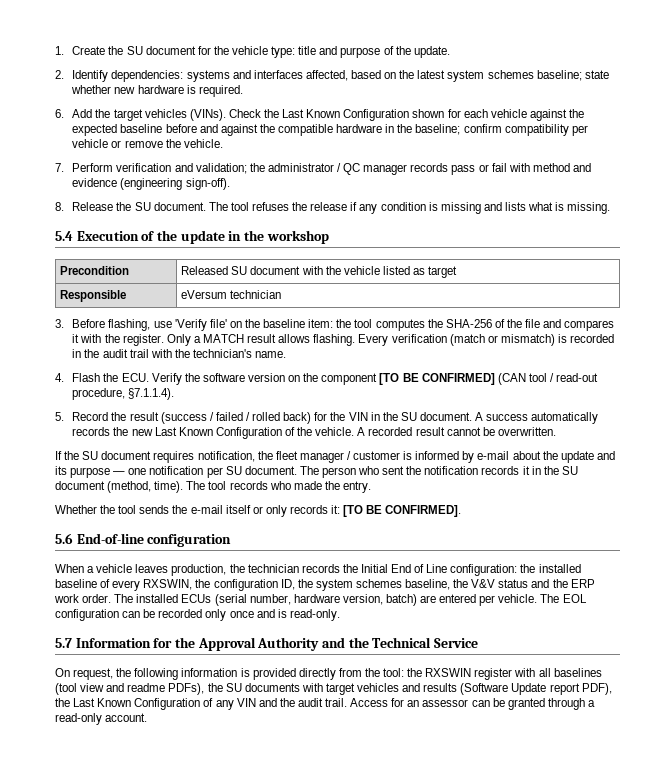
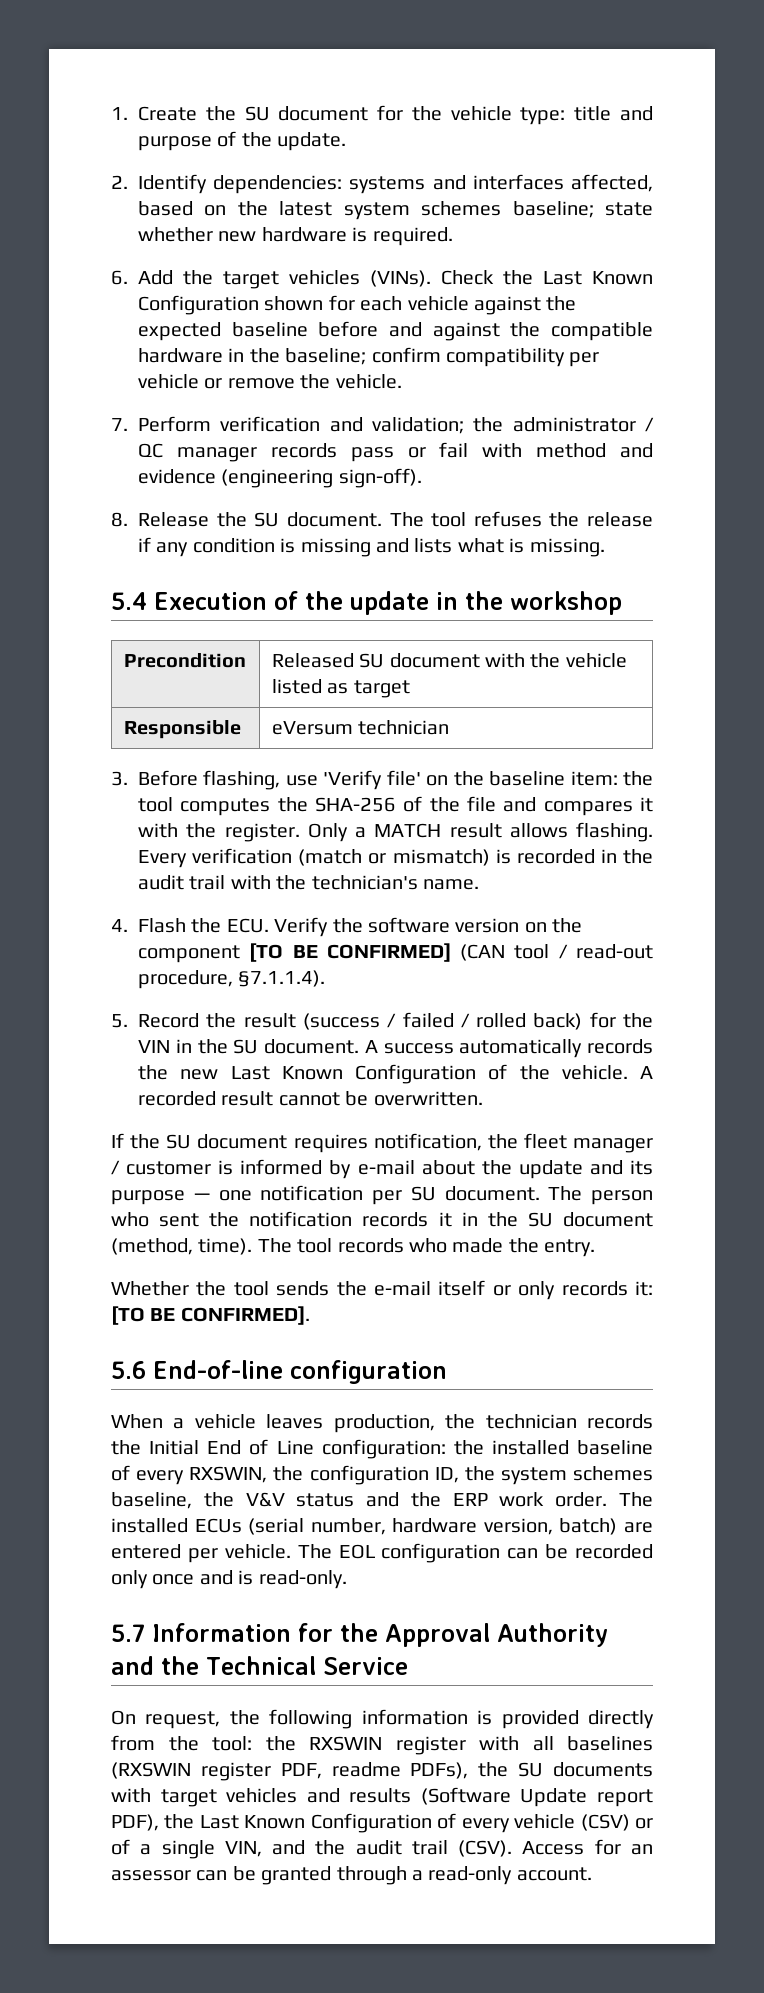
[55,683,125,695] (tool view and -> [111,1762,322,1781] (RXSWIN register PDF,
[215,698,256,710] any VIN -> [461,1814,653,1833] [111,1839,262,1859] every vehicle (CSV) or of a single VIN,
[325,698,348,707] trail. -> [411,1840,513,1857] trail (CSV).

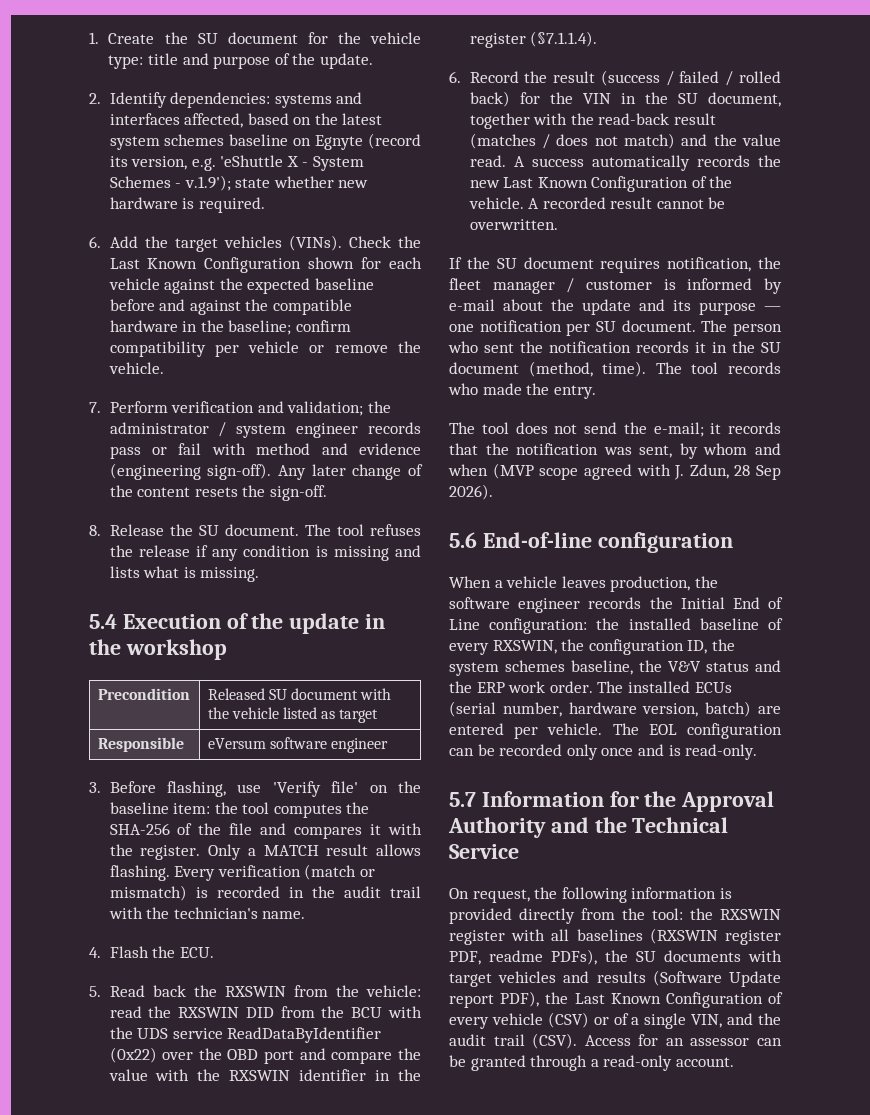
[512,201,594,218] baseline; -> [229,133,421,150] [109,155,365,171] [109,175,231,191] baseline on Egnyte (record its version, e.g. 'eShuttle X - System Schemes - v.1.9');
[138,443,257,462] QC manager -> [236,423,359,438] system engineer
(422, 478) none -> [277,464,423,480] [109,485,327,501] Any later change of the content resets the sign-off.
[358,720,450,735] technician -> [269,737,388,753] software engineer
[274,917,583,937] [138,943,653,963] [138,970,326,989] [111,1014,128,1028] Verify the software version on the component [TO BE CONFIRMED] (CAN tool / read-out procedure, §7.1.1.4). // 5. -> [89,985,421,997] [109,1006,422,1018] [109,1027,382,1043] [109,1047,421,1064] [108,1069,421,1081] [469,31,598,48] [449,71,461,83] // 5. Read back the RXSWIN from the vehicle: read the RXSWIN DID from the BCU with the UDS service ReadDataByIdentifier (0x22) over the OBD port and compare the value with the RXSWIN identifier in the register (§7.1.1.4). // 6.
[264,1039,359,1054] document. -> [708,92,781,107] [469,113,716,129] [469,133,781,149] [469,155,506,167] document, together with the read-back result (matches / does not match) and the value read.
[111,1280,653,1300] [111,1306,310,1325] Whether the tool sends the e-mail itself or only records it: [TO BE CONFIRMED]. -> [449,422,781,437] [449,443,781,459] [448,463,781,480] [449,484,493,500] The tool does not send the e-mail; it records that the notification was sent, by whom and when (MVP scope agreed with J. Zdun, 28 Sep 2026).
[485,1414,577,1429] technician -> [449,597,581,613] software engineer

